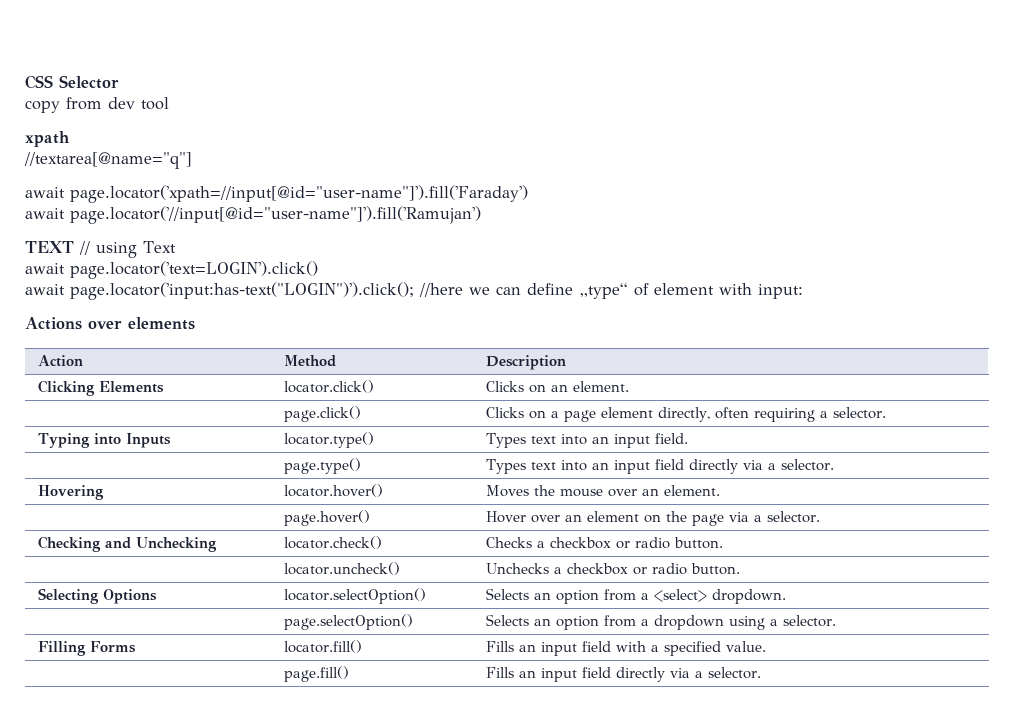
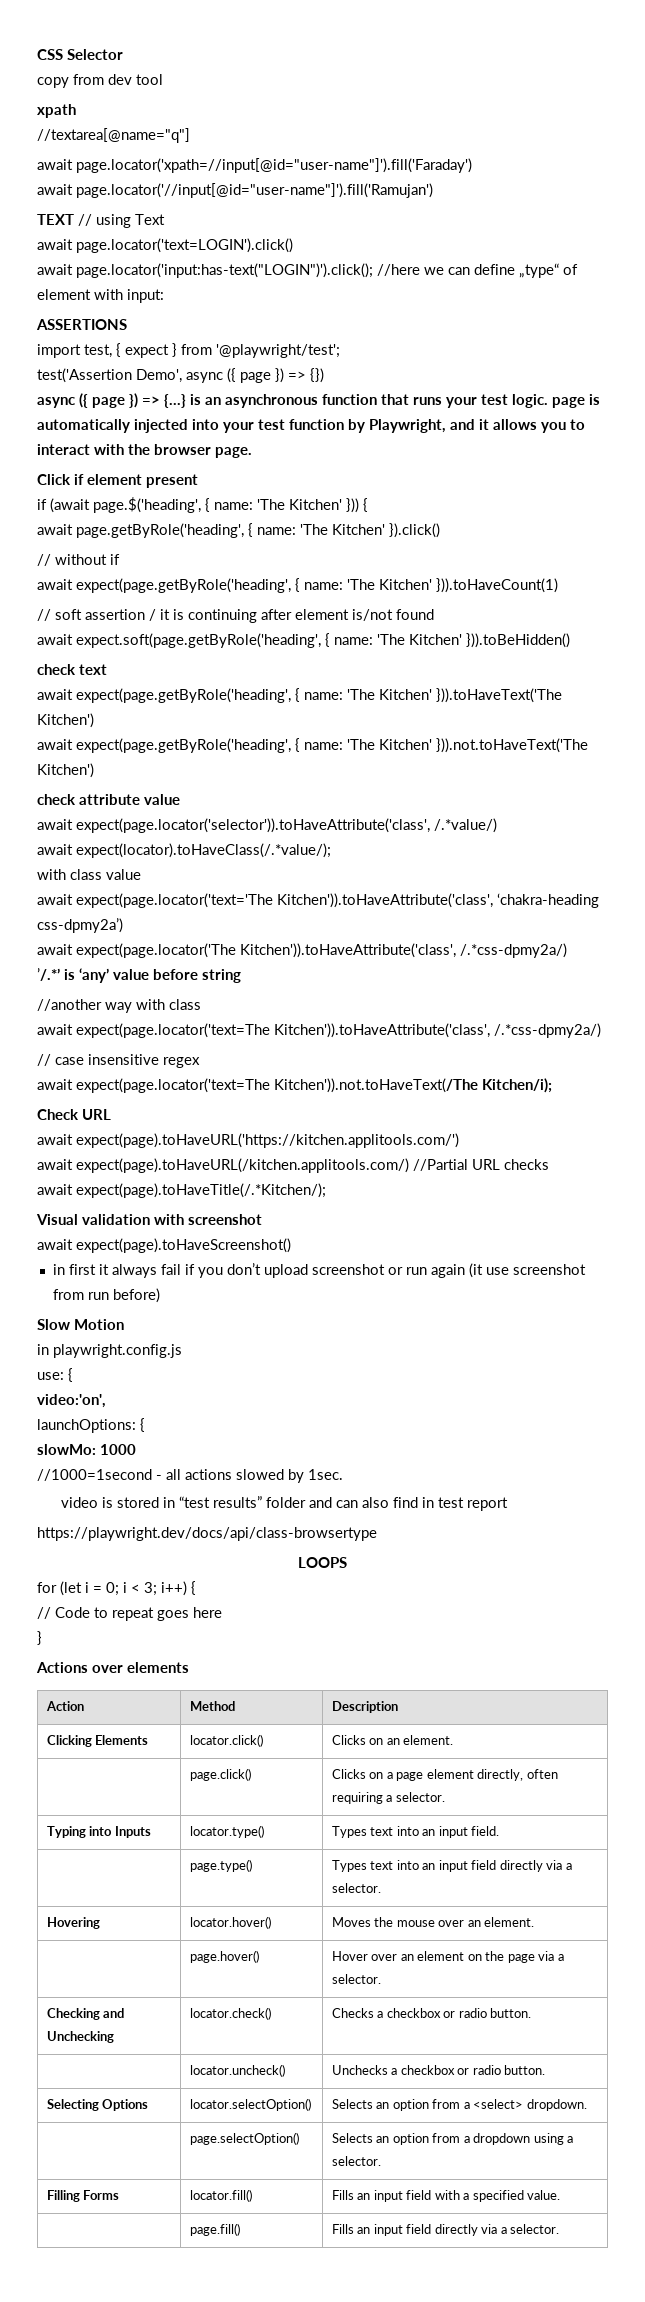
(803, 291) none -> [36,319,127,330] [37,343,340,358] [37,368,324,383] [37,393,600,408] [37,419,585,433] [37,444,252,458] [37,474,198,488] [37,497,368,513] [37,523,440,538] [37,554,120,566] [37,578,558,593] [37,609,434,623] [37,633,570,648] [37,664,107,675] [37,688,562,703] [37,713,94,728] [37,738,588,753] [37,763,94,778] [37,794,180,805] [37,818,497,833] [37,843,331,858] [37,869,141,880] [37,893,599,908] [37,918,123,933] [37,943,567,958] [37,968,241,983] [37,999,201,1013] [37,1023,601,1038] [37,1054,200,1068] [37,1078,552,1093] [37,1109,111,1120] [37,1133,459,1148] [37,1158,549,1173] [37,1183,326,1198] [36,1214,262,1225] [37,1238,291,1253] [52,1263,586,1278] [52,1288,160,1303] [37,1319,124,1330] [37,1344,182,1358] [37,1368,73,1382] [37,1394,106,1408] [37,1418,145,1433] [37,1444,136,1455] [37,1469,343,1483] [61,1496,509,1511] [37,1527,377,1541] [298,1557,347,1568] [37,1581,196,1596] [37,1607,222,1621] [37,1631,42,1645] // ASSERTIONS // import test, { expect } from '@playwright/test'; // test('Assertion Demo', async ({ page }) => {}) // async ({ page }) => {...} is an asynchronous function that runs your test logic. page is automatically injected into your test function by Playwright, and it allows you to interact with the browser page. // Click if element present // if (await page.$('heading', { name: 'The Kitchen' })) { // await page.getByRole('heading', { name: 'The Kitchen' }).click() // // without if // await expect(page.getByRole('heading', { name: 'The Kitchen' })).toHaveCount(1) // // soft assertion / it is continuing after element is/not found // await expect.soft(page.getByRole('heading', { name: 'The Kitchen' })).toBeHidden() // check text // await expect(page.getByRole('heading', { name: 'The Kitchen' })).toHaveText('The Kitchen') // await expect(page.getByRole('heading', { name: 'The Kitchen' })).not.toHaveText('The Kitchen') // check attribute value // await expect(page.locator('selector')).toHaveAttribute('class', /.*value/) // await expect(locator).toHaveClass(/.*value/); // with class value // await expect(page.locator('text='The Kitchen')).toHaveAttribute('class', ‘chakra-heading css-dpmy2a’) // await expect(page.locator('The Kitchen')).toHaveAttribute('class', /.*css-dpmy2a/) // ’/.*’ is ‘any’ value before string // //another way with class // await expect(page.locator('text=The Kitchen')).toHaveAttribute('class', /.*css-dpmy2a/) // // case insensitive regex // await expect(page.locator('text=The Kitchen')).not.toHaveText(/The Kitchen/i); // Check URL // await expect(page).toHaveURL('https://kitchen.applitools.com/') // await expect(page).toHaveURL(/kitchen.applitools.com/) //Partial URL checks // await expect(page).toHaveTitle(/.*Kitchen/); // Visual validation with screenshot // await expect(page).toHaveScreenshot() // in first it always fail if you don’t upload screenshot or run again (it use screenshot from run before) // Slow Motion // in playwright.config.js // use: { // video:'on', // launchOptions: { // slowMo: 1000 // //1000=1second - all actions slowed by 1sec. // video is stored in “test results” folder and can also find in test report // https://playwright.dev/docs/api/class-browsertype // LOOPS // for (let i = 0; i < 3; i++) { // // Code to repeat goes here // }

